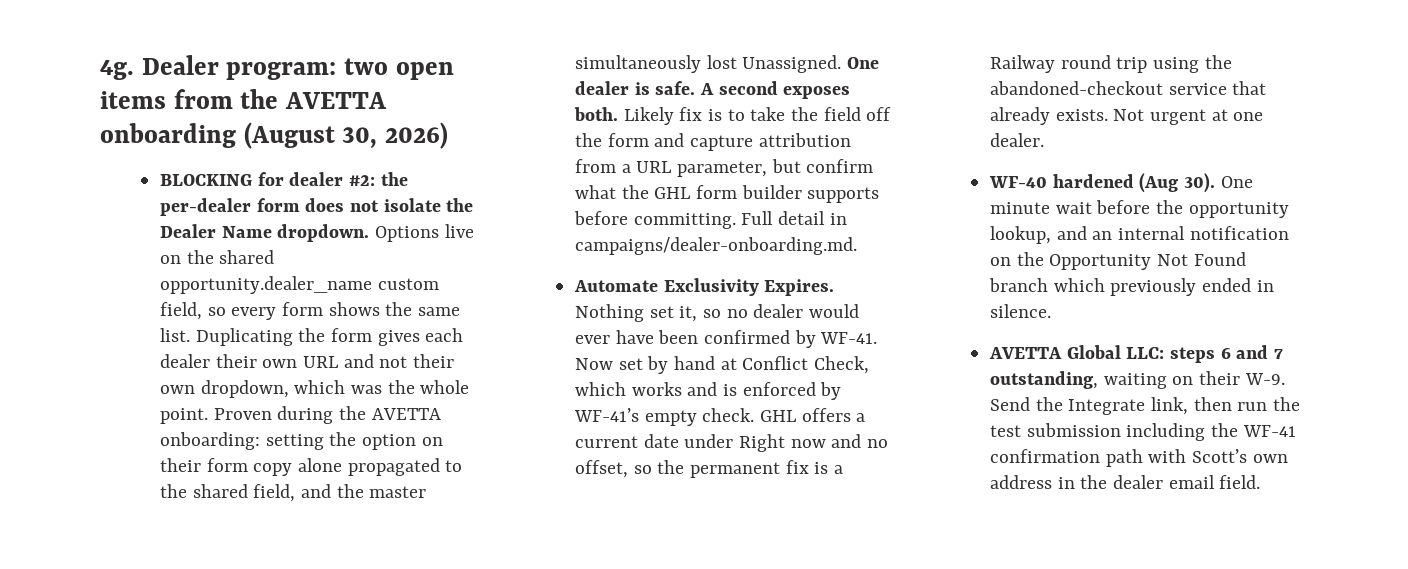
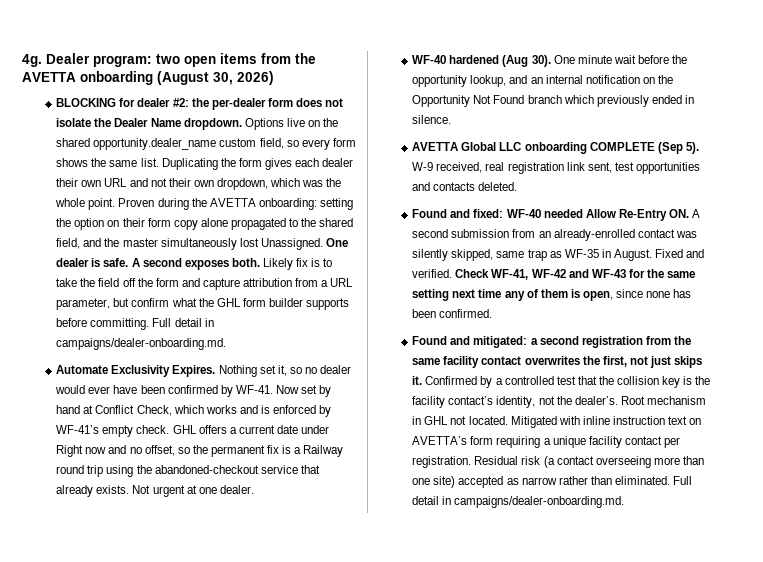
[1126,345,1284,363] [990,371,1285,389] [990,397,1301,415] [990,423,1296,441] [990,449,1288,467] [990,475,1261,489] LLC: steps 6 and 7 outstanding, waiting on their W-9. Send the Integrate link, then run the test submission including the WF-41 confirmation path with Scott’s own address in the dealer email field. -> [499,142,699,154] [412,162,700,174] [412,182,518,191] [412,209,701,221] [412,229,697,241] [412,249,705,261] [412,269,696,280] [412,289,692,301] [412,309,493,318] [412,336,691,348] [412,356,703,368] [412,376,711,388] [412,396,706,408] [412,416,702,428] [412,436,680,448] [412,456,704,468] [412,476,693,488] [412,496,625,508] LLC onboarding COMPLETE (Sep 5). W-9 received, real registration link sent, test opportunities and contacts deleted. // Found and fixed: WF-40 needed Allow Re-Entry ON. A second submission from an already-enrolled contact was silently skipped, same trap as WF-35 in August. Fixed and verified. Check WF-41, WF-42 and WF-43 for the same setting next time any of them is open, since none has been confirmed. // Found and mitigated: a second registration from the same facility contact overwrites the first, not just skips it. Confirmed by a controlled test that the collision key is the facility contact’s identity, not the dealer’s. Root mechanism in GHL not located. Mitigated with inline instruction text on AVETTA’s form requiring a unique facility contact per registration. Residual risk (a contact overseeing more than one site) accepted as narrow rather than eliminated. Full detail in campaigns/dealer-onboarding.md.

